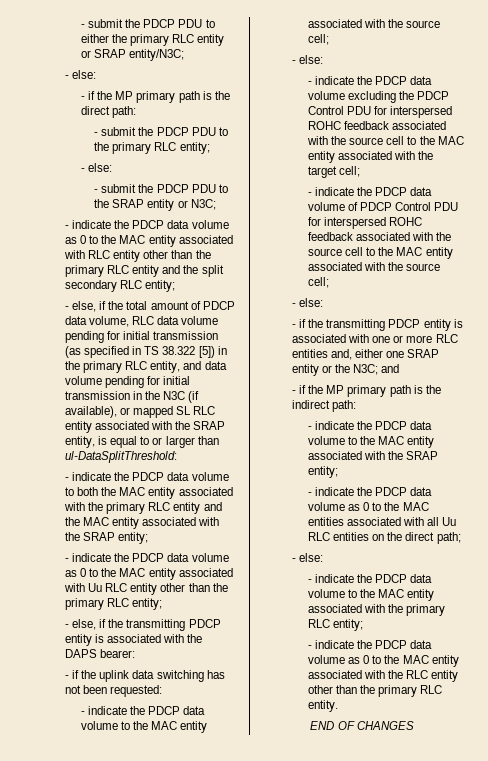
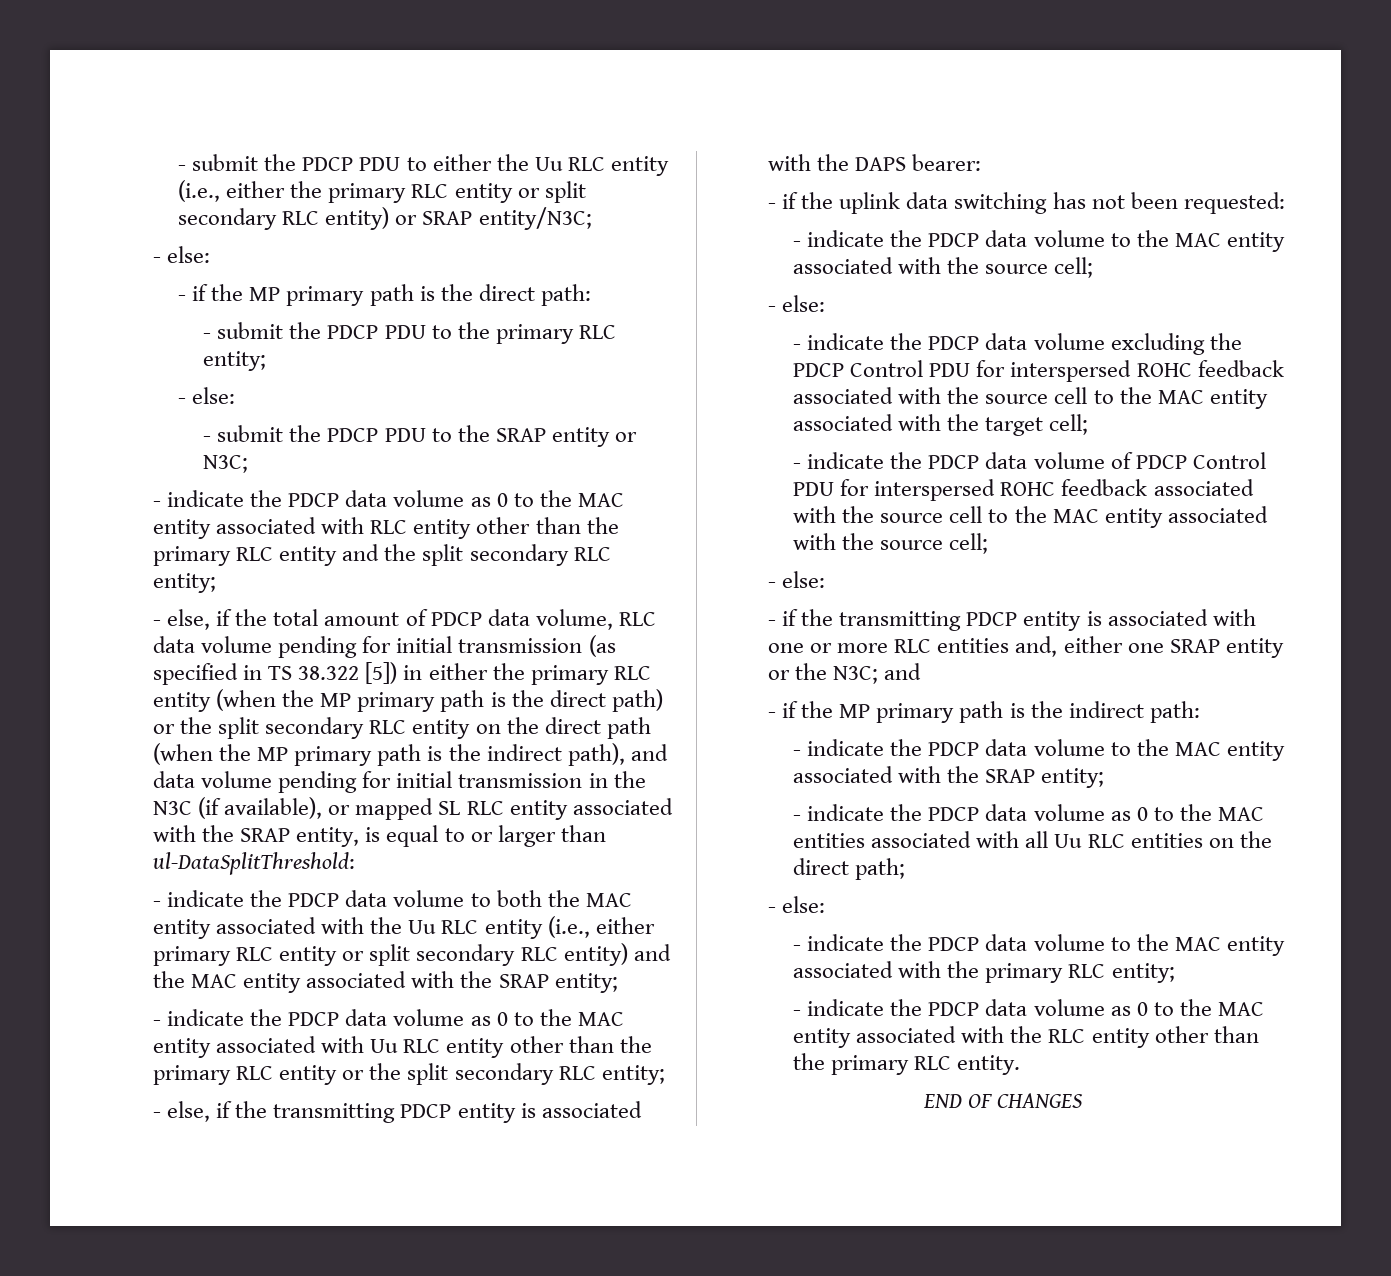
[130,34,225,46] primary RLC entity -> [534,156,669,176] [178,180,586,203] [178,207,390,230] Uu RLC entity (i.e., either the primary RLC entity or split secondary RLC entity)
[65,361,181,373] the primary RLC entity, -> [428,663,651,685] [153,689,663,712] [153,717,651,739] [153,743,625,766] either the primary RLC entity (when the MP primary path is the direct path) or the split secondary RLC entity on the direct path (when the MP primary path is the indirect path),
[106,502,201,514] primary RLC entity -> [408,916,655,939] [153,943,628,966] Uu RLC entity (i.e., either primary RLC entity or split secondary RLC entity)
(130, 602) none -> [279,1063,596,1085] entity or the split secondary RLC

